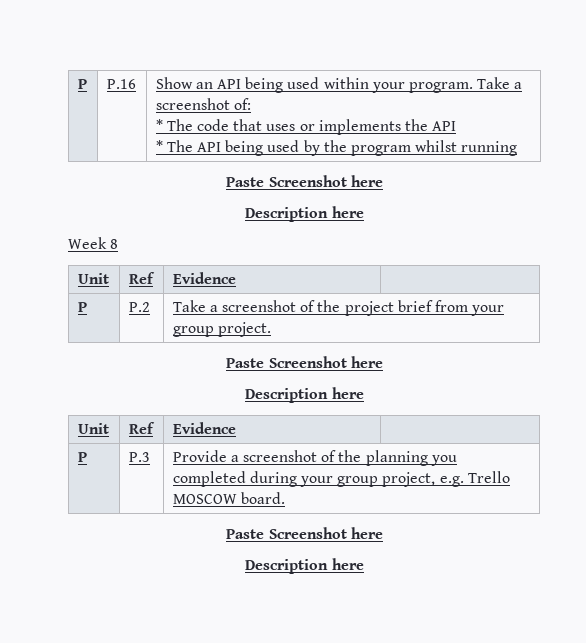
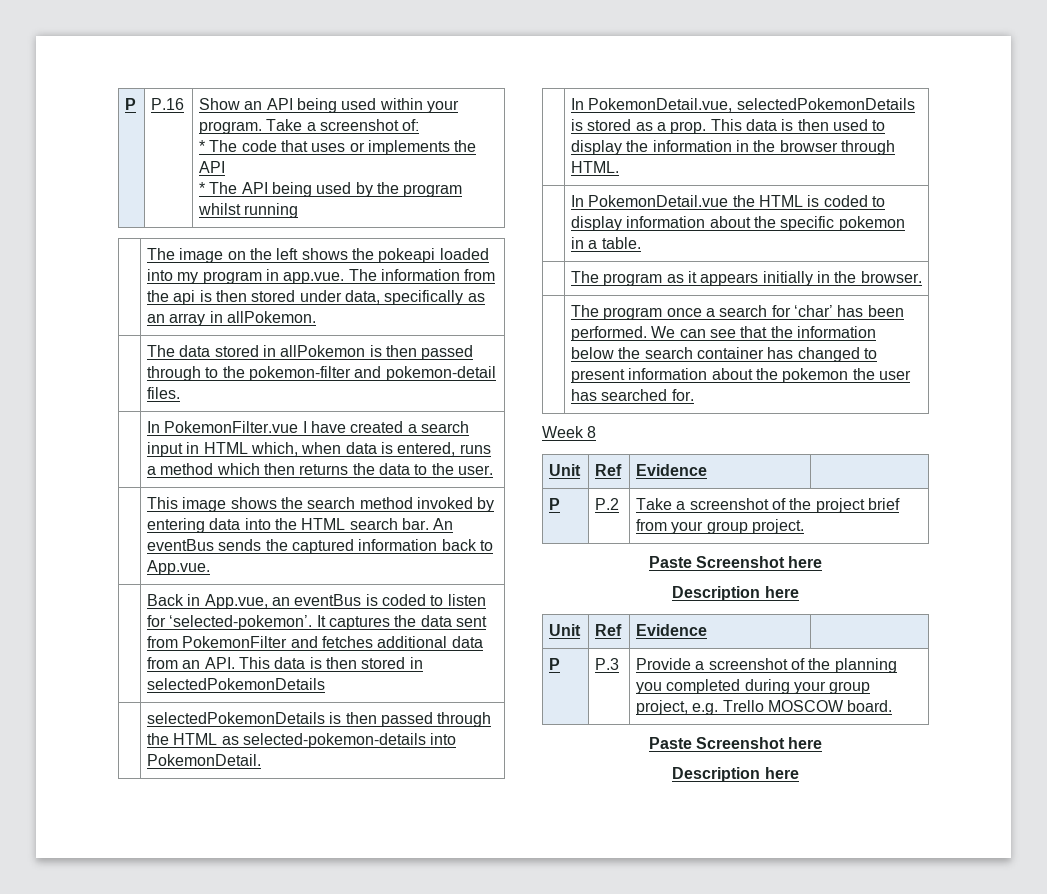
[226,175,383,187] [245,206,364,222] // Paste Screenshot here // Description here -> [147,248,489,263] [147,269,496,284] [147,290,485,305] [147,311,317,326] [147,345,474,360] [147,366,496,381] [147,387,181,399] [147,421,470,433] [147,442,491,457] [147,463,494,475] [147,497,495,512] [147,518,454,533] [147,539,494,554] [147,560,211,575] [147,594,486,609] [147,615,488,630] [147,636,483,648] [147,657,423,669] [147,678,326,690] [147,712,492,727] [147,733,457,748] [147,754,262,766] [571,98,915,112] [571,119,886,134] [571,140,896,155] [571,161,620,173] [571,195,886,207] [571,216,905,231] [571,237,641,249] [571,271,922,286] [571,305,904,320] [571,326,877,341] [571,347,878,362] [571,368,912,383] [571,389,694,401] // | The image on the left shows the pokeapi loaded into my program in app.vue. The information from the api is then stored under data, specifically as an array in allPokemon. // | The data stored in allPokemon is then passed through to the pokemon-filter and pokemon-detail files. // | In PokemonFilter.vue I have created a search input in HTML which, when data is entered, runs a method which then returns the data to the user. // | This image shows the search method invoked by entering data into the HTML search bar. An eventBus sends the captured information back to App.vue. // | Back in App.vue, an eventBus is coded to listen for ‘selected-pokemon’. It captures the data sent from PokemonFilter and fetches additional data from an API. This data is then stored in selectedPokemonDetails // | selectedPokemonDetails is then passed through the HTML as selected-pokemon-details into PokemonDetail. // | In PokemonDetail.vue, selectedPokemonDetails is stored as a prop. This data is then used to display the information in the browser through HTML. // | In PokemonDetail.vue the HTML is coded to display information about the specific pokemon in a table. // | The program as it appears initially in the browser. // | The program once a search for ‘char’ has been performed. We can see that the information below the search container has changed to present information about the pokemon the user has searched for.

